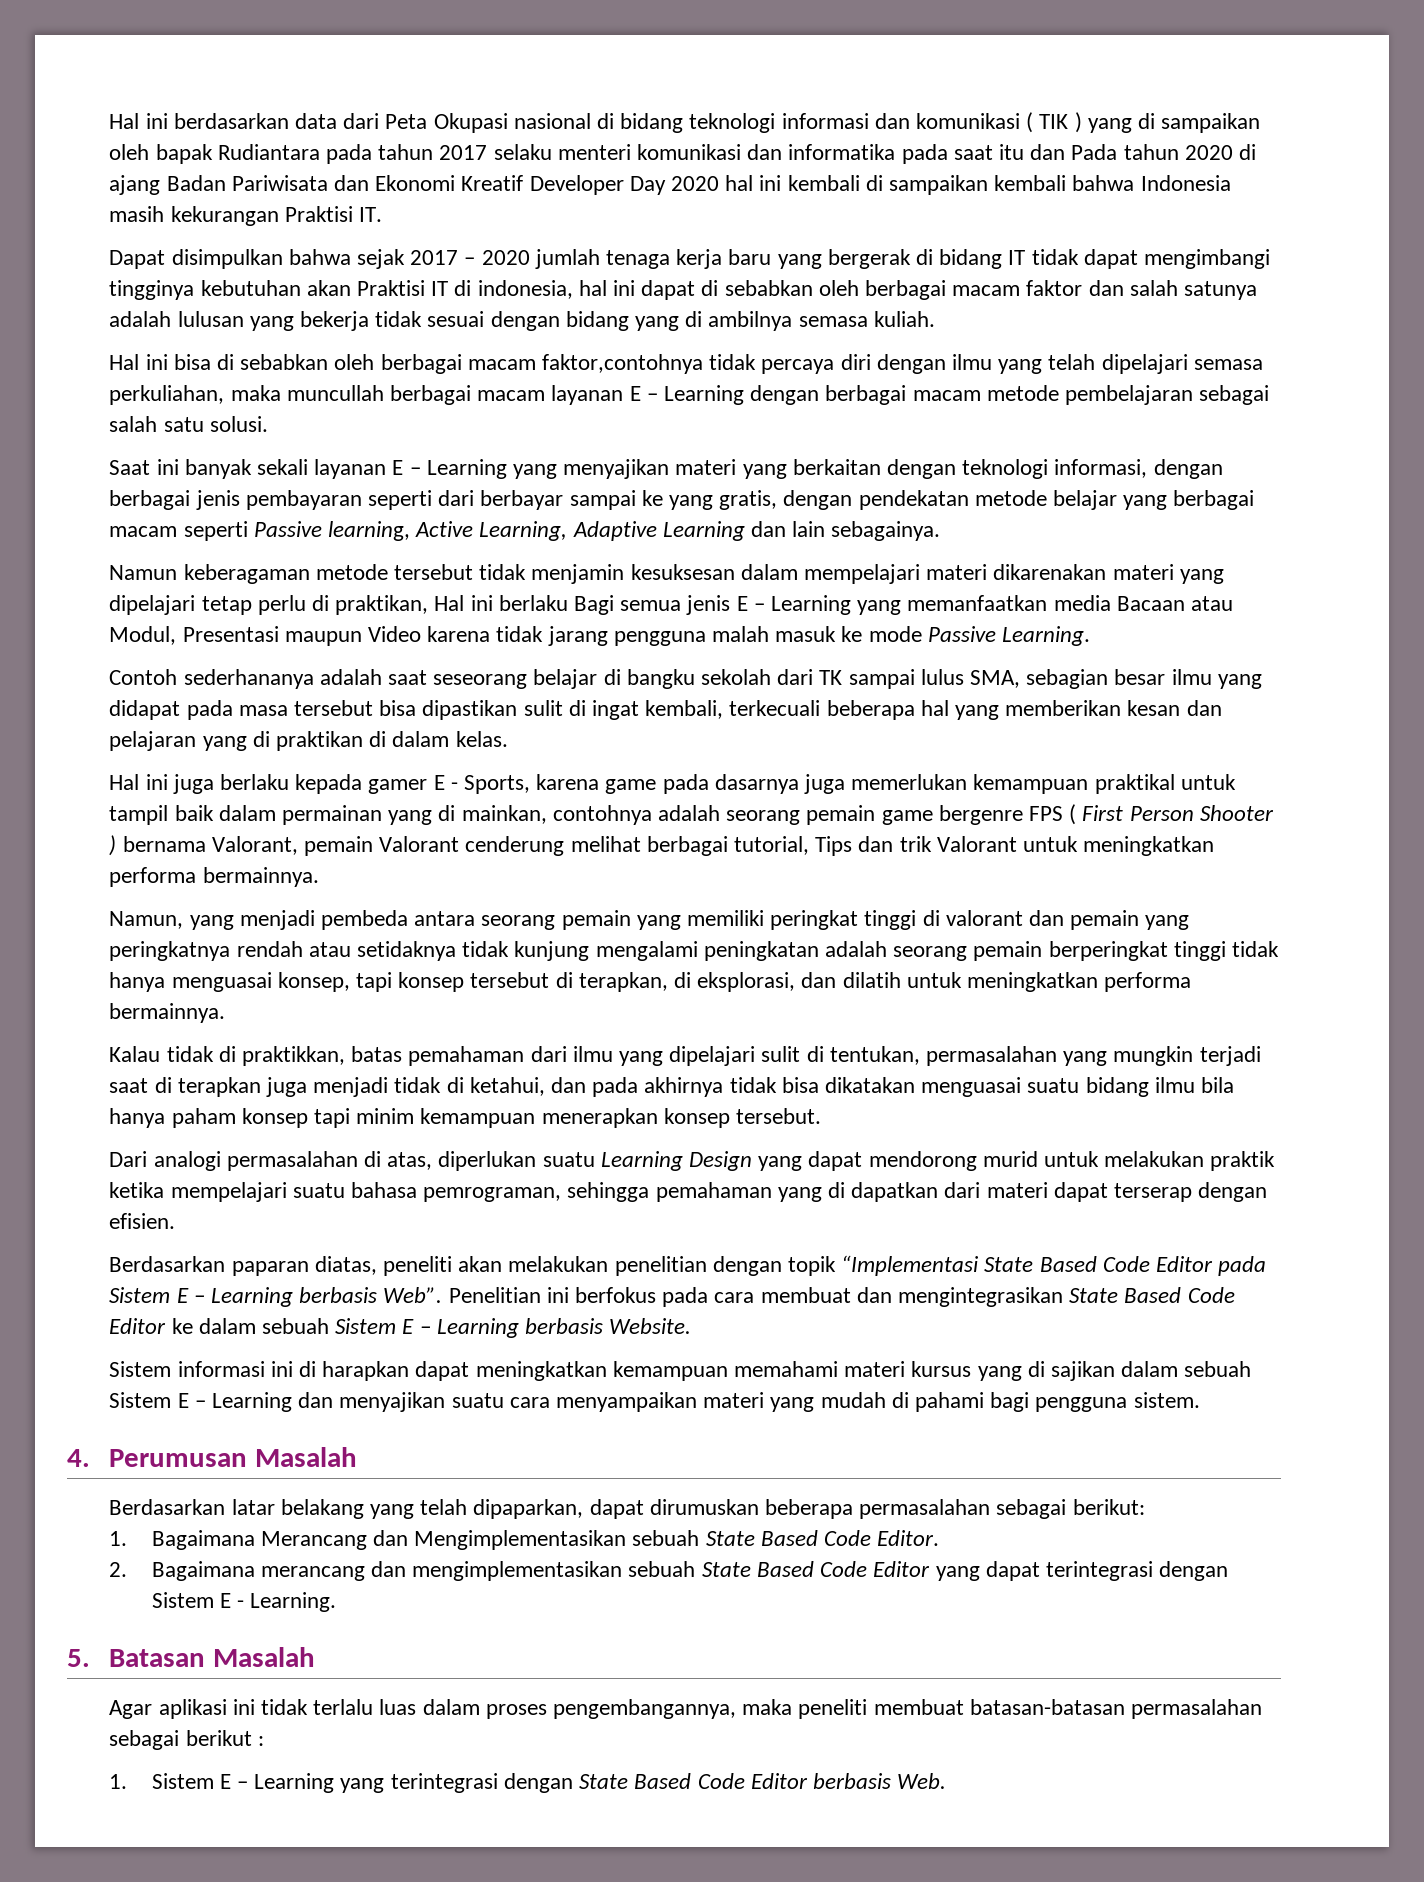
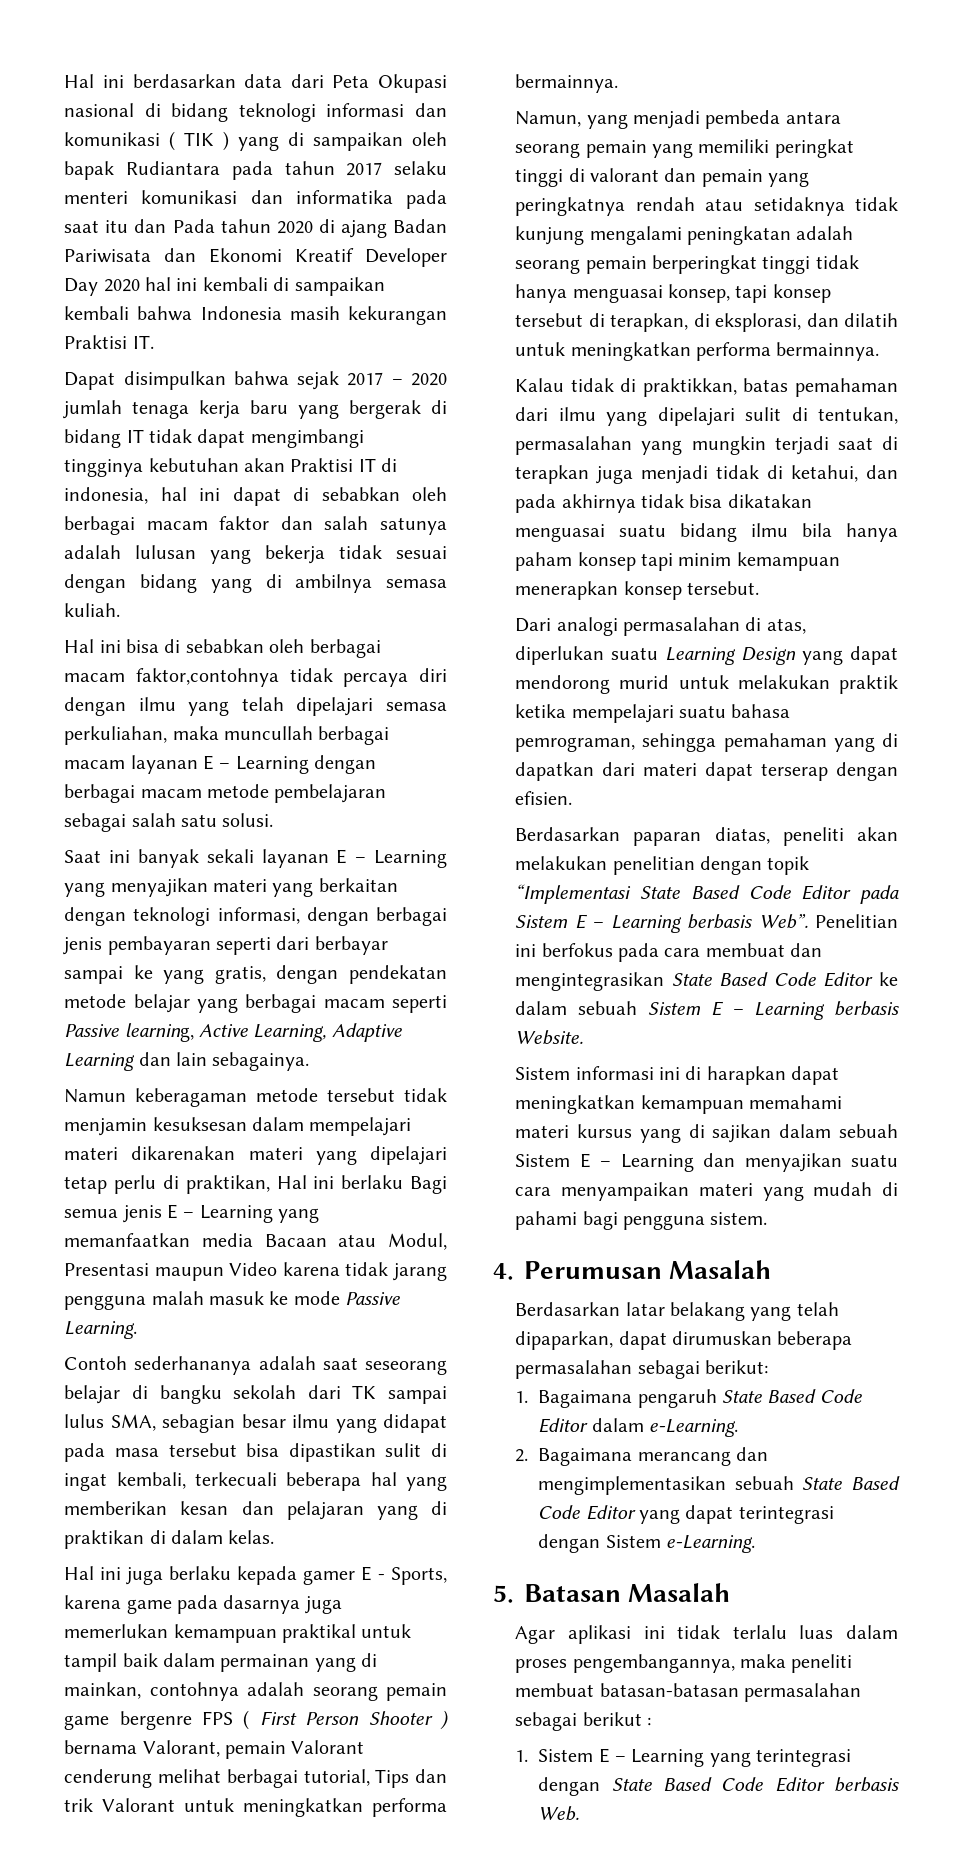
[260,1530,940,1550] Merancang dan Mengimplementasikan sebuah State Based Code Editor. -> [637,1389,862,1408] [538,1418,739,1437] pengaruh State Based Code Editor dalam e-Learning.
[219,1592,337,1612] E - Learning. -> [666,1535,756,1553] e-Learning.

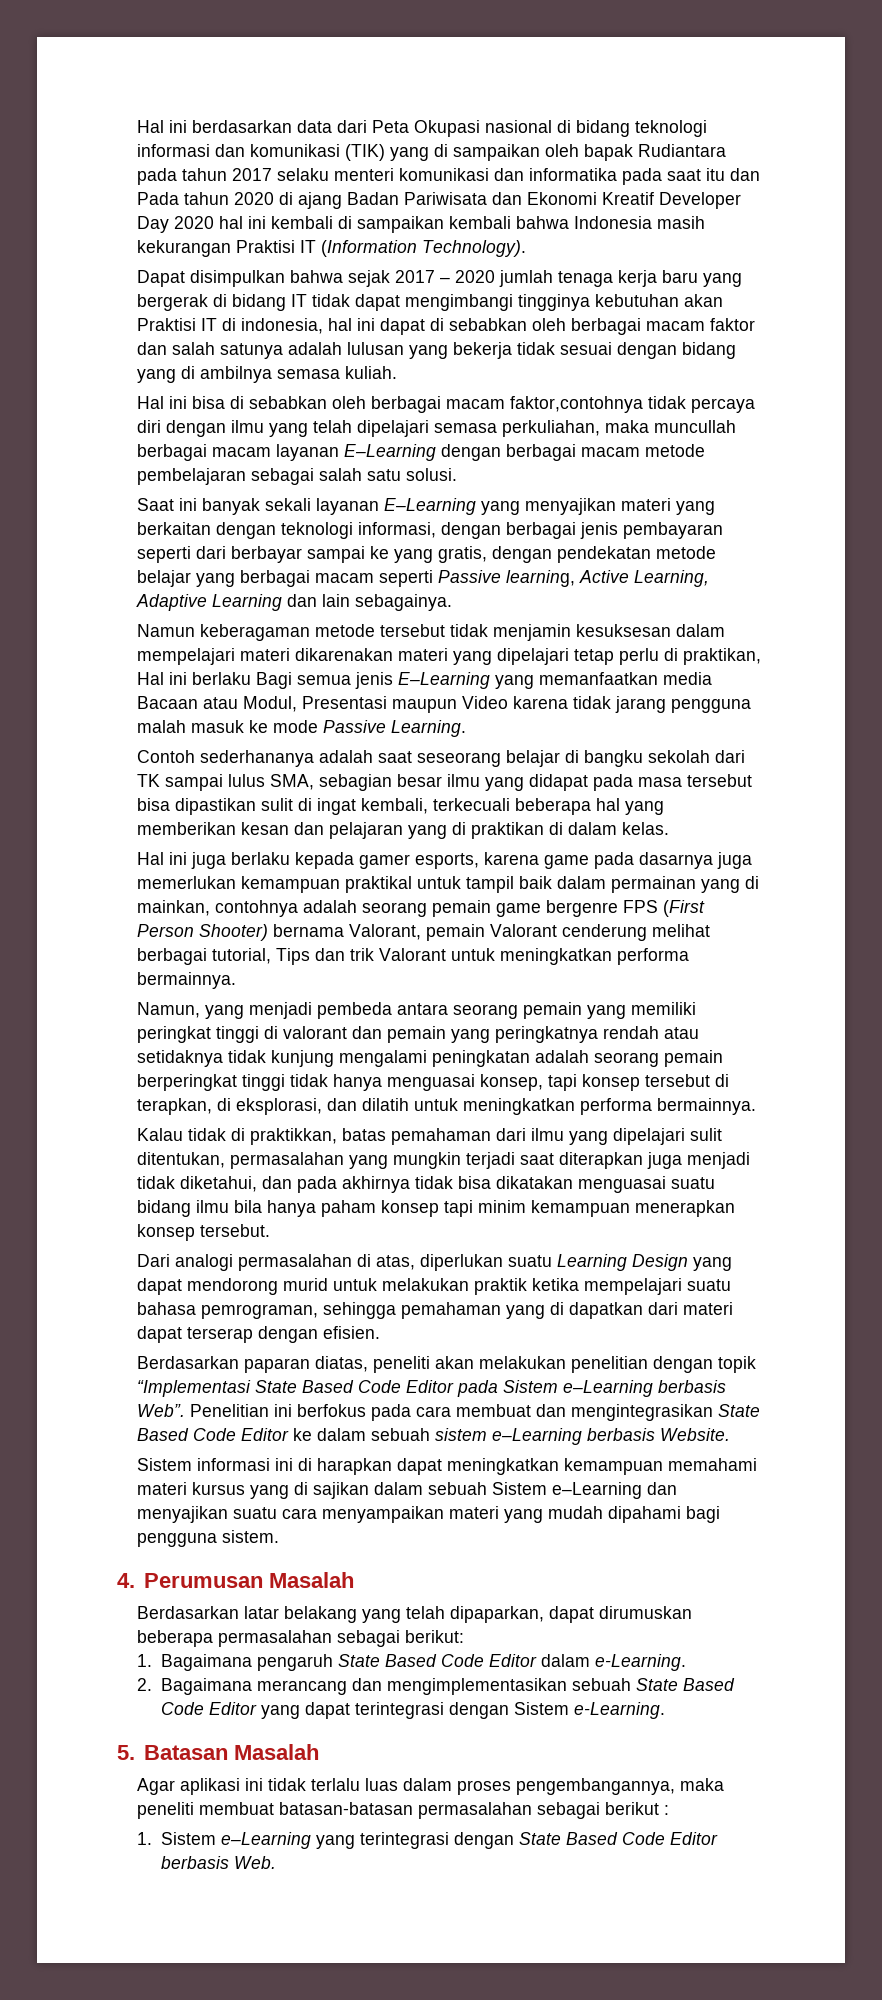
[169,131,230,151] ( TIK ) -> [344,144,385,161] (TIK)
[132,335,154,349] IT. -> [299,240,526,257] IT (Information Technology).
[203,755,309,774] E – Learning -> [343,444,436,461] E–Learning
[336,849,447,868] E – Learning -> [383,498,476,515] E–Learning
[167,1204,273,1223] E – Learning -> [397,672,490,689] E–Learning
[361,1566,448,1585] E - Sports, -> [414,853,479,869] esports,
[243,1710,449,1730] ( First Person Shooter ) -> [662,900,705,917] [136,924,268,941] (First Person Shooter)
[791,407,898,424] di tentukan, -> [136,1152,225,1168] ditentukan,
[882,436,898,450] [515,465,590,484] di terapkan -> [558,1152,643,1169] diterapkan
[767,465,859,482] di ketahui, -> [179,1176,257,1192] diketahui,
[574,914,682,933] E – Learning -> [562,1380,653,1397] e–Learning
[648,1001,826,1020] Sistem E – Learning -> [434,1428,582,1445] sistem e–Learning
[579,1153,694,1172] E – Learning -> [551,1482,642,1499] e–Learning
[882,1182,898,1196] [515,1211,578,1230] di pahami -> [607,1506,681,1523] dipahami
[598,1748,705,1767] E – Learning -> [220,1832,311,1849] e–Learning

